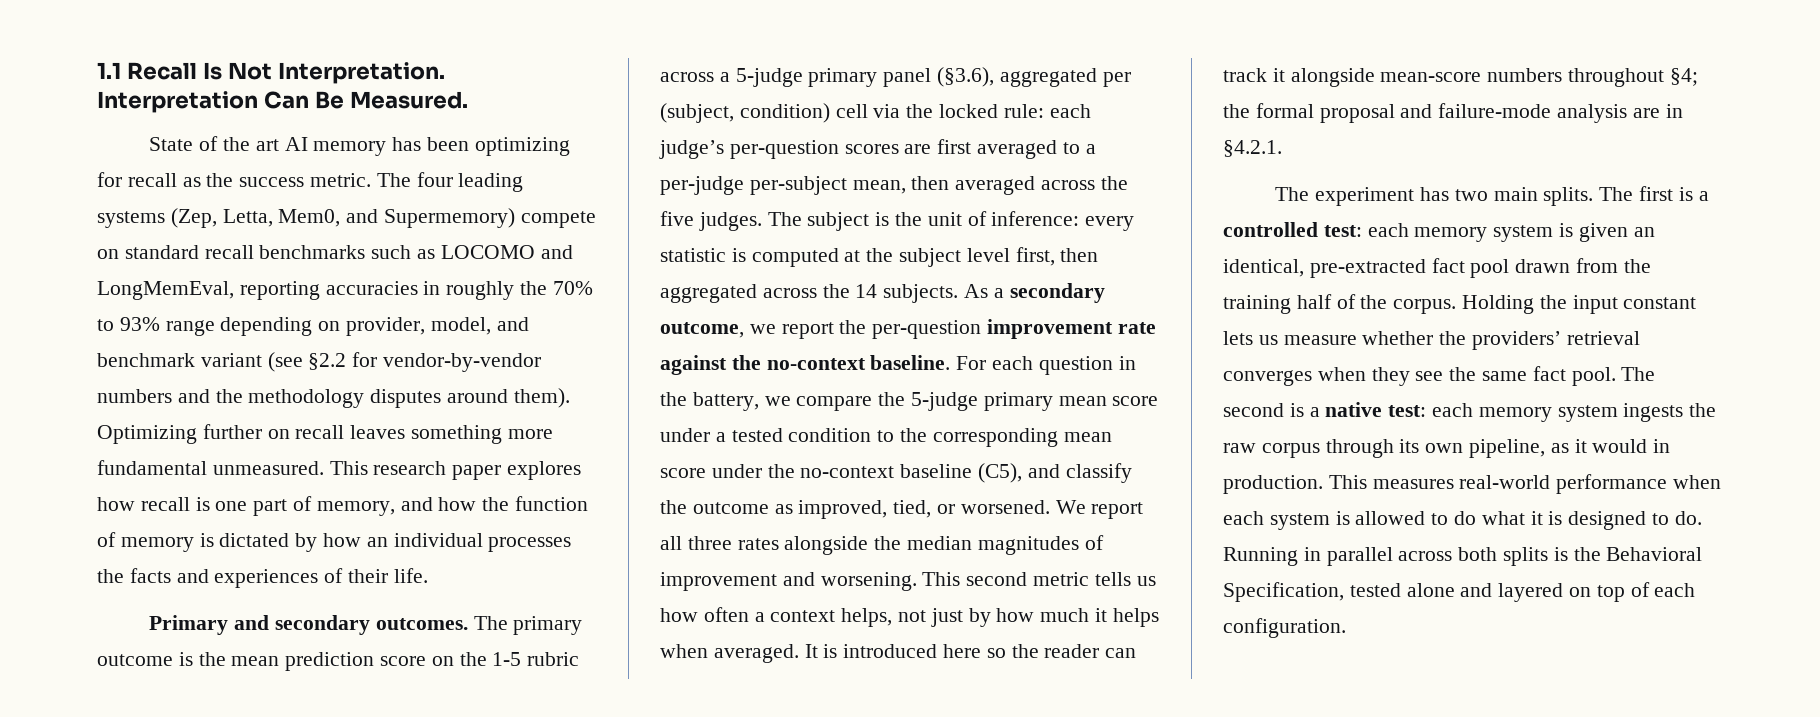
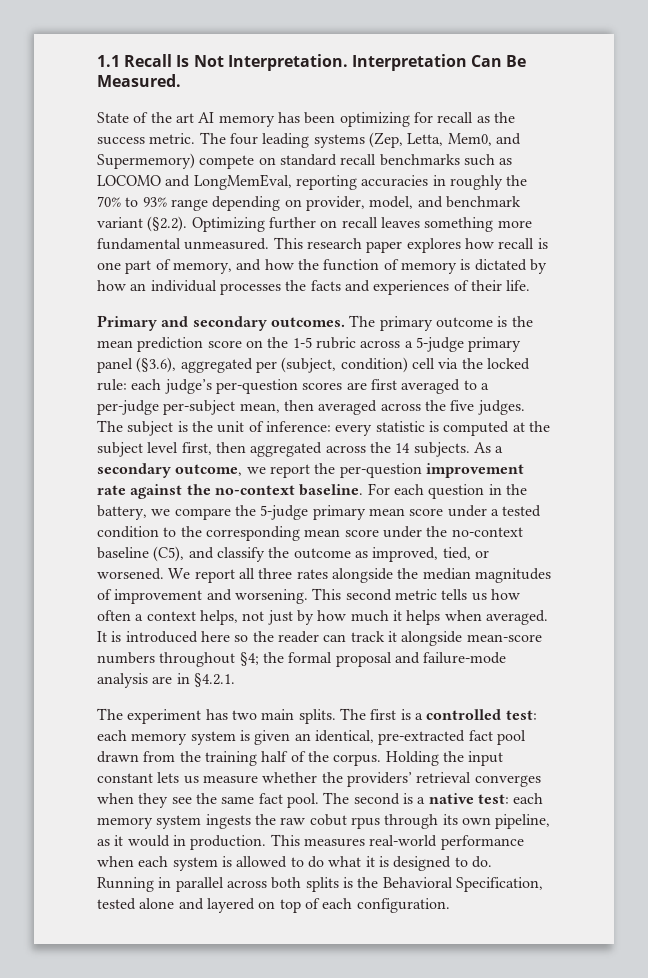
[267,352,542,372] [97,388,570,408] (see §2.2 for vendor-by-vendor numbers and the methodology disputes around them). -> [147,216,188,232] (§2.2).
[1261,443,1320,458] corpus -> [309,814,380,829] cobut rpus

